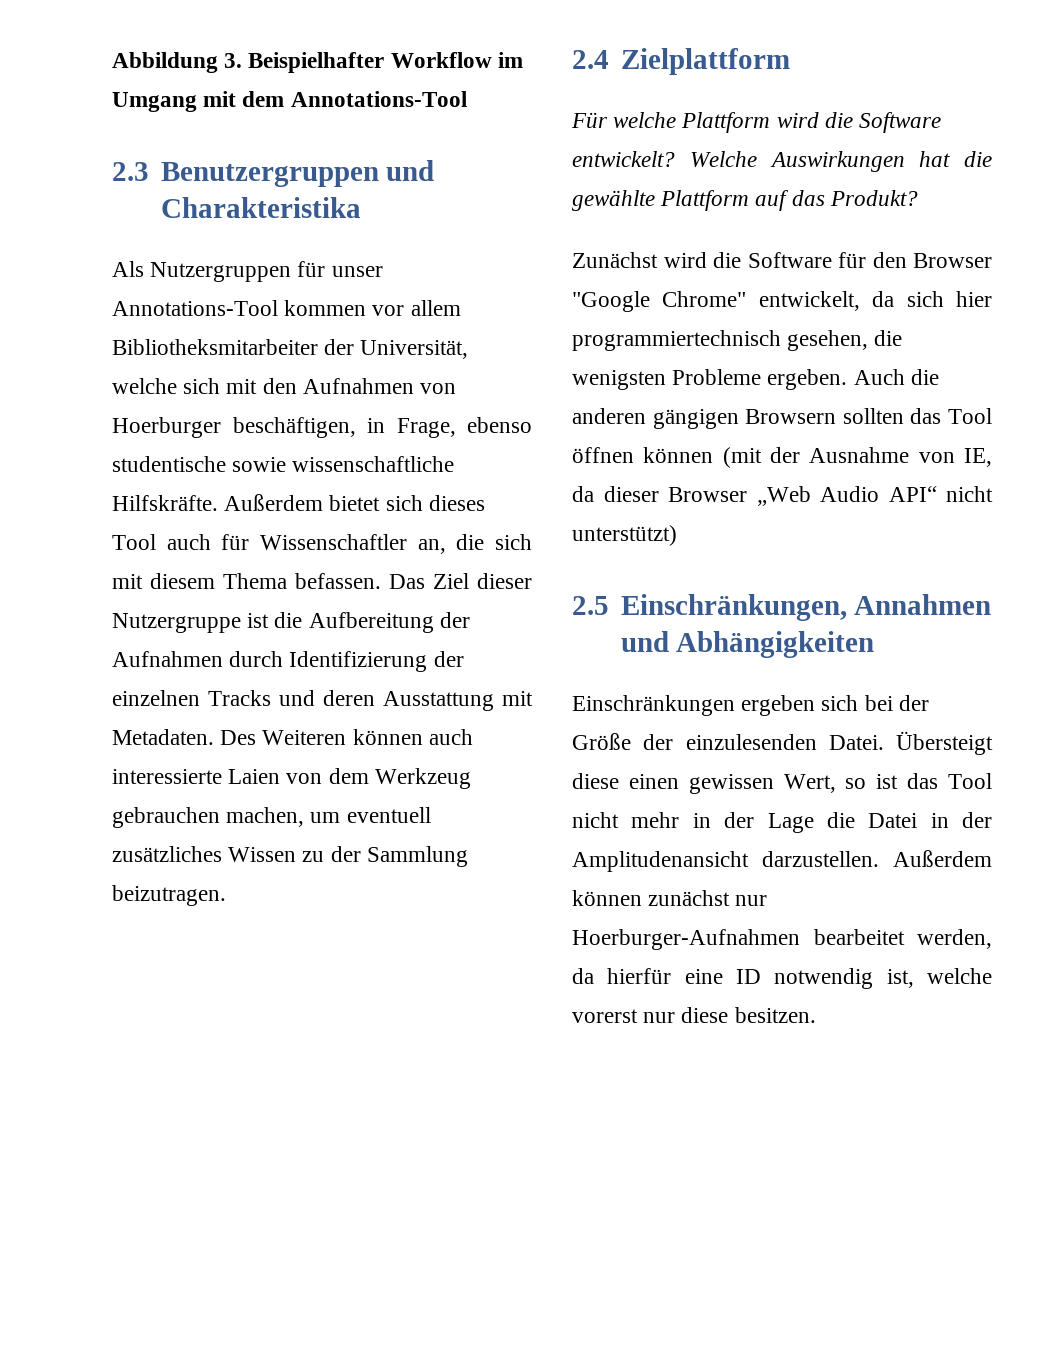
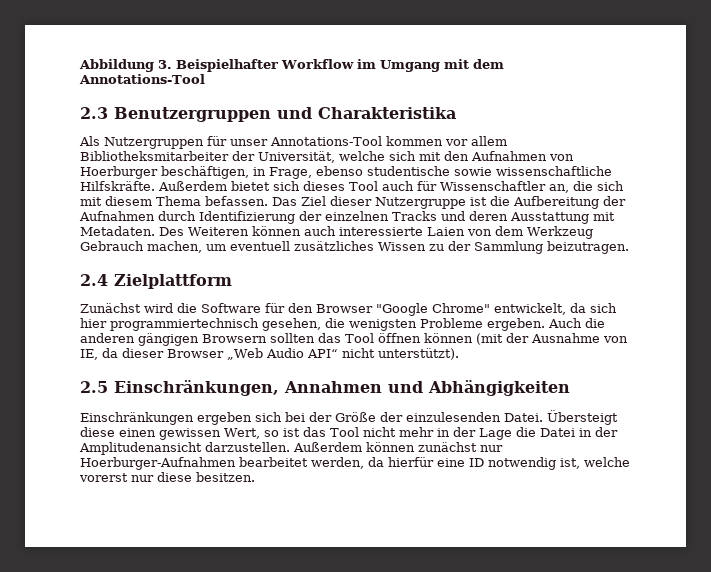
[112,807,220,828] gebrauchen -> [80,241,144,251] Gebrauch
[571,112,942,133] [572,151,992,172] [572,190,918,211] // Für welche Plattform wird die Software entwickelt? Welche Auswirkungen hat die gewählte Plattform auf das Produkt? -> (233, 281) none
[572,525,677,546] unterstützt) -> [377,348,459,360] unterstützt).

